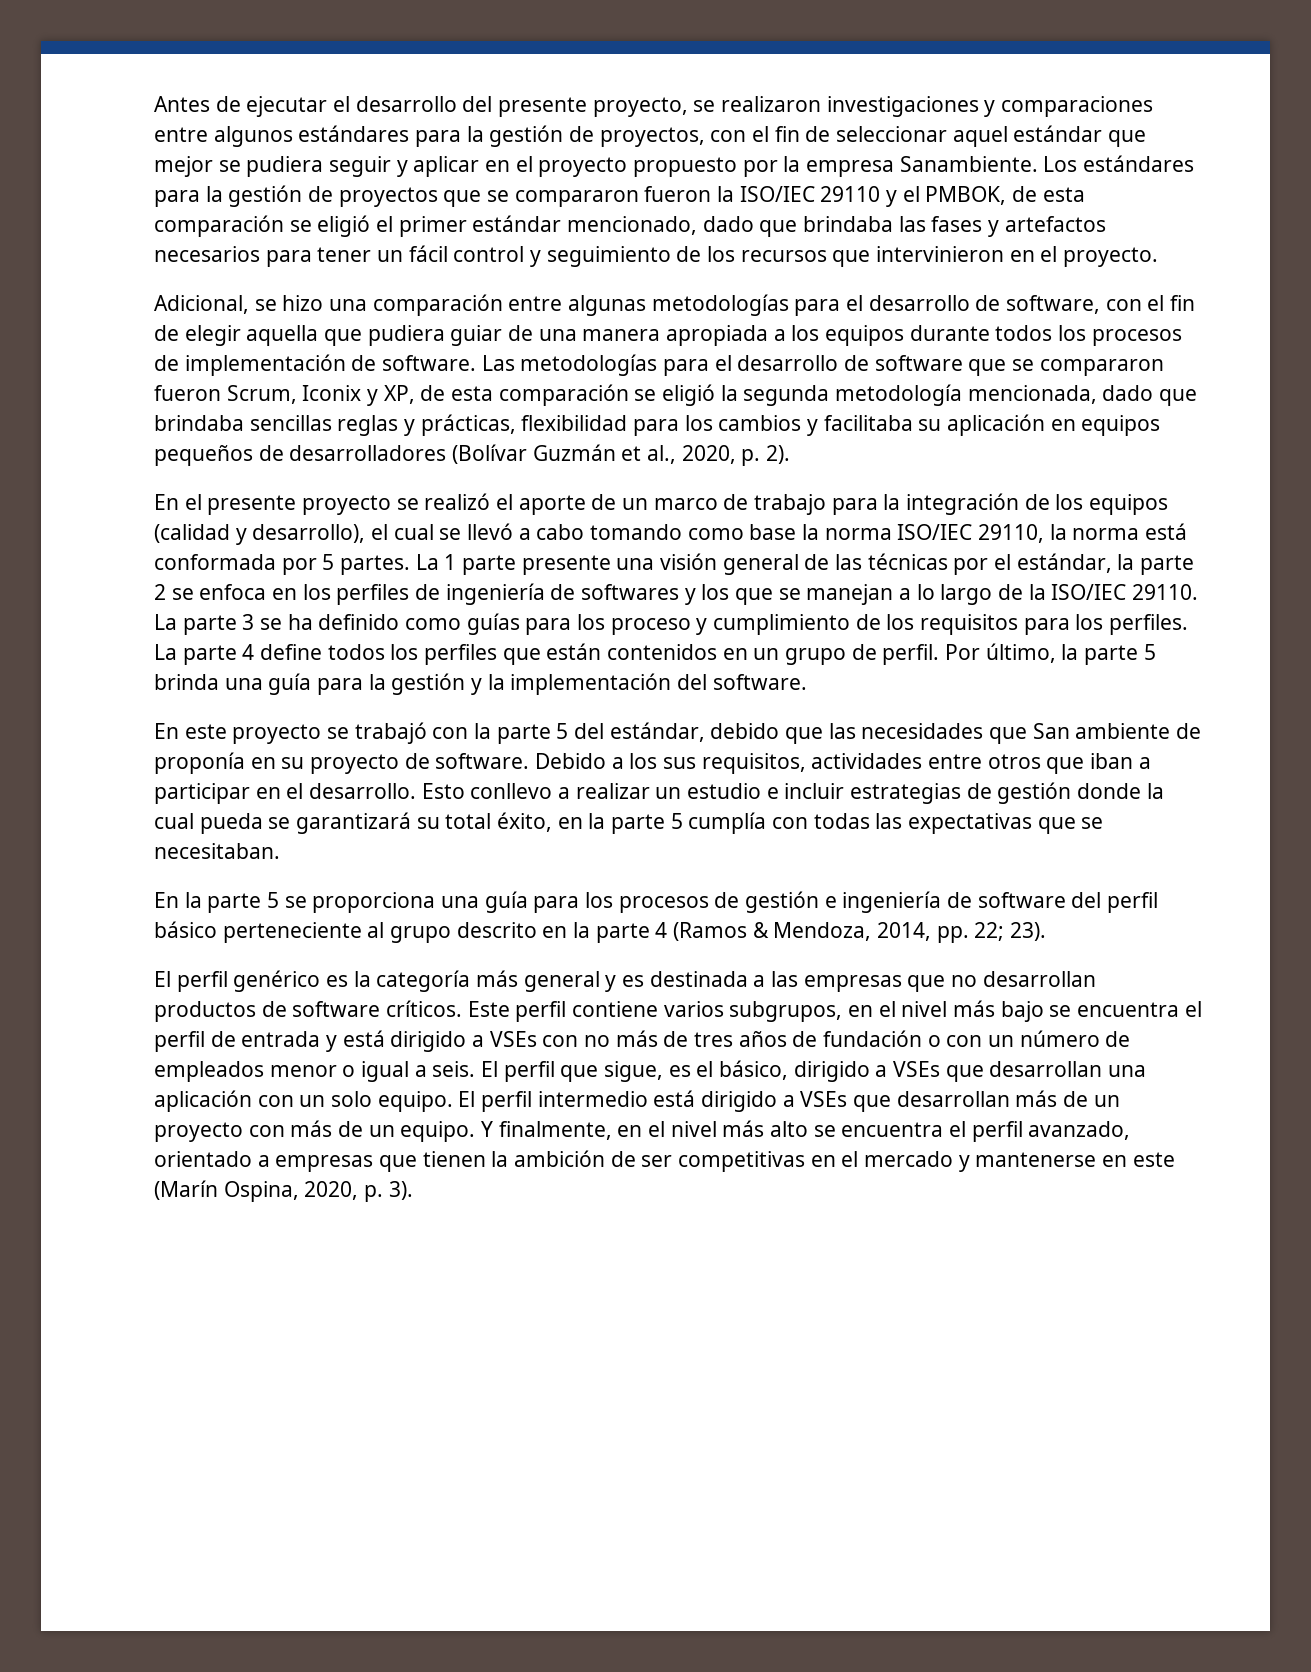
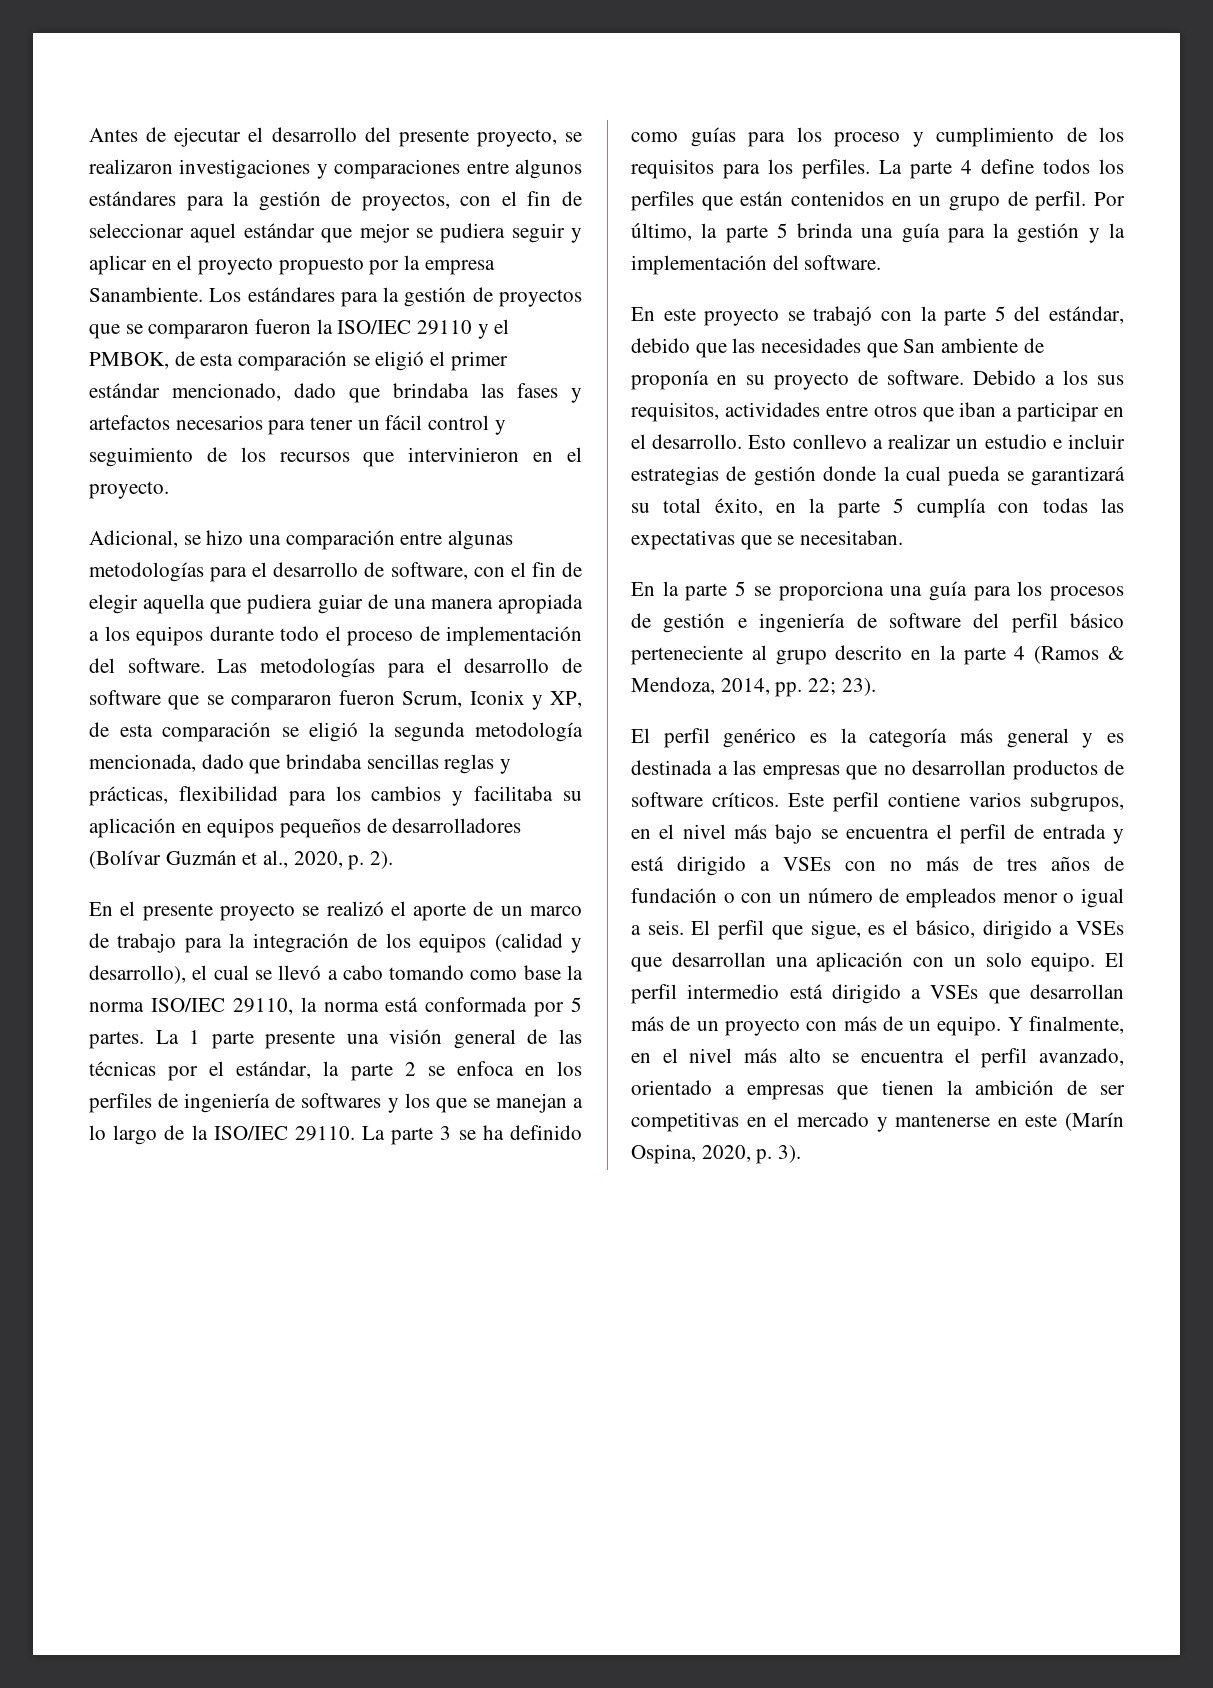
[995,325,1182,346] todos los procesos -> [280,626,413,646] todo el proceso
[351,355,377,371] de -> [89,658,115,673] del

